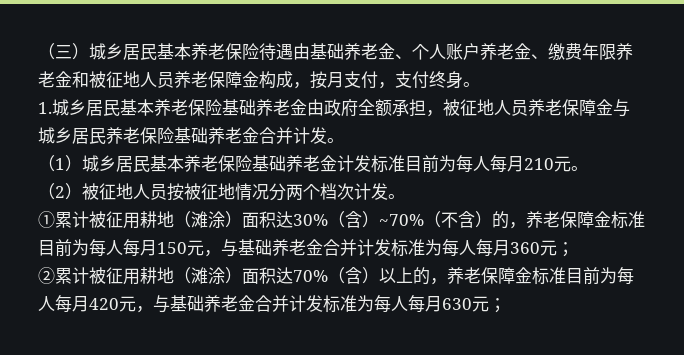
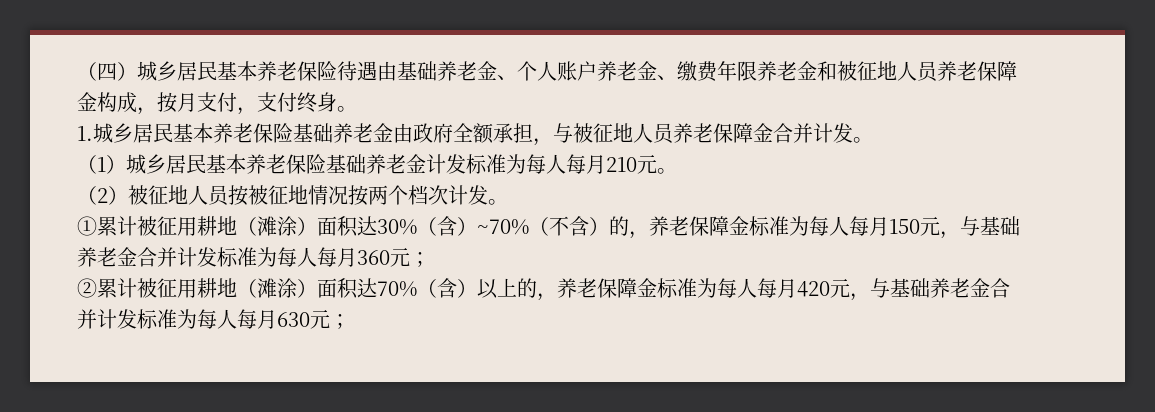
[38,43,72,60] （三 -> [77,62,117,81] （四
[443,99,630,117] [38,127,259,145] 被征地人员养老保障金与城乡居民养老保险基础养老金 -> [553,123,773,144] 与被征地人员养老保障金
[405,155,439,173] 目前 -> (506, 164) none
[269,183,286,201] 分 -> [348,185,368,206] 按
[38,239,72,257] 目前 -> (789, 226) none
[566,267,600,285] 目前 -> (697, 288) none

